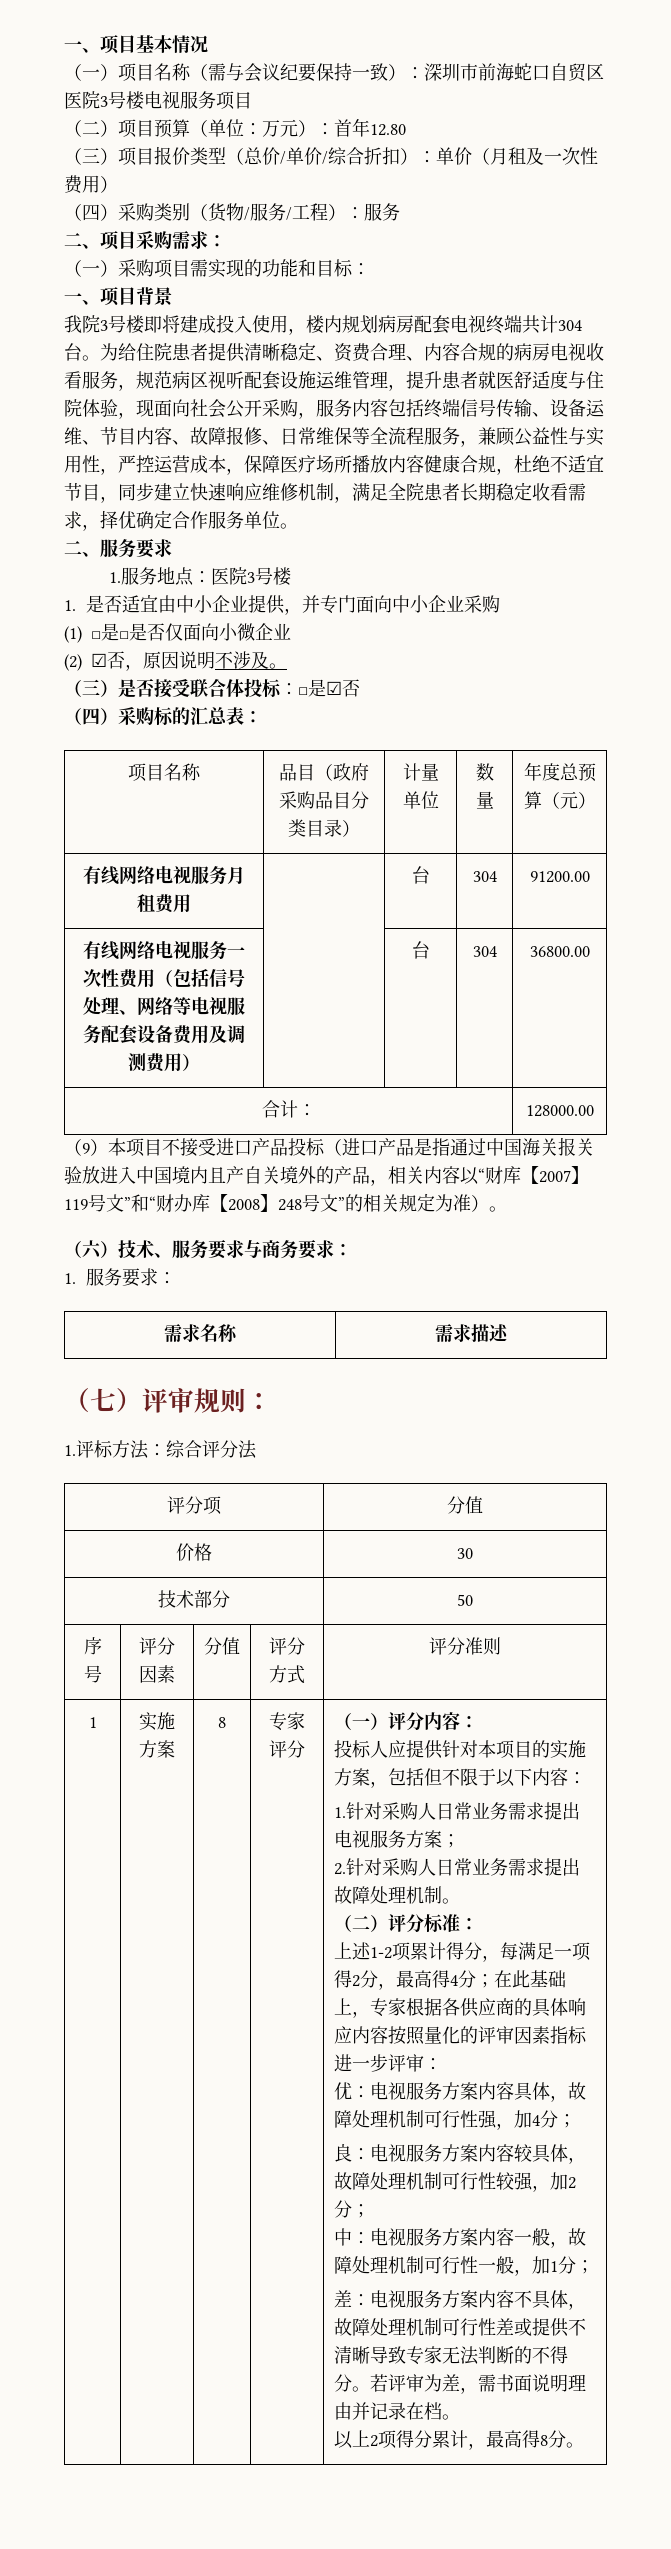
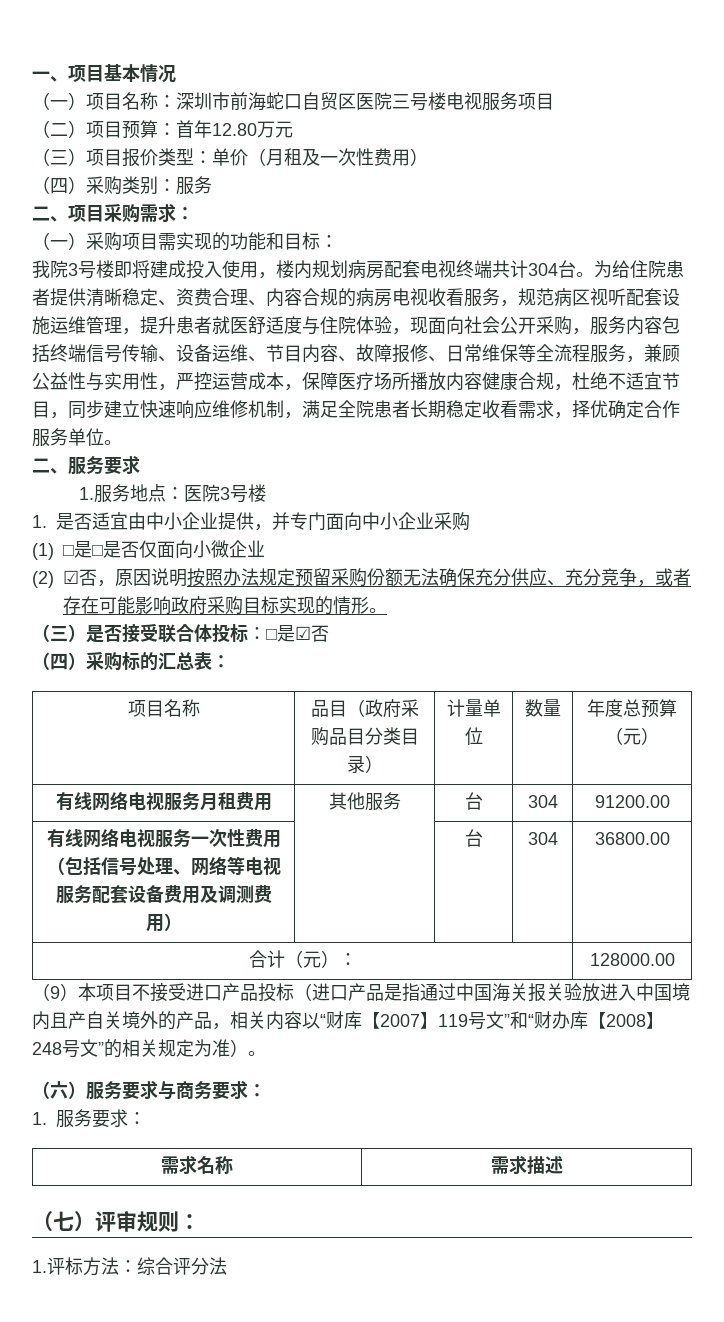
[190,63,406,82] （需与会议纪要保持一致） -> (158, 101) none
[100,96,108,107] 3 -> [392,94,410,109] 三
[190,119,316,137] （单位：万元） -> (158, 129) none
(406, 130) none -> [257,121,293,138] 万元
[226,147,418,165] （总价/单价/综合折扣） -> (194, 156) none
[190,203,346,222] （货物/服务/工程） -> (158, 185) none
[64,287,173,306] // 一、项目背景 -> (338, 241) none
[215,651,269,669] 不涉及 -> [187,568,691,587] [63,596,369,615] 按照办法规定预留采购份额无法确保充分供应、充分竞争，或者存在可能影响政府采购目标实现的情形
(191, 903) none -> [328,792,401,811] 其他服务
(298, 1109) none -> [284,950,339,968] （元）
[118,1240,172,1258] 技术、 -> (86, 1090) none
[167,1496,223,1515] [446,1496,483,1514] [176,1543,212,1561] [456,1548,473,1559] [158,1590,231,1608] [456,1594,473,1606] [83,1637,102,1655] [83,1665,102,1683] [139,1637,175,1655] [139,1665,175,1683] [204,1637,240,1655] [269,1637,305,1655] [269,1665,305,1684] [428,1637,501,1655] [88,1717,97,1728] [139,1712,175,1731] [139,1740,175,1758] [218,1717,226,1728] [269,1712,305,1731] [269,1740,305,1758] [333,1712,478,1731] [333,1740,586,1759] [333,1768,586,1788] [333,1802,580,1820] [333,1830,460,1848] [333,1858,580,1876] [333,1886,460,1904] [333,1914,478,1933] [333,1942,591,1962] [333,1970,566,1990] [333,1998,586,2018] [333,2026,587,2045] [333,2054,442,2072] [333,2082,586,2102] [333,2110,576,2130] [333,2144,586,2164] [333,2172,576,2192] [333,2200,370,2218] [333,2228,586,2248] [333,2256,594,2276] [333,2290,586,2310] [333,2318,586,2337] [333,2346,568,2365] [333,2374,586,2394] [333,2402,460,2420] [333,2430,584,2450] // 评分项 | 分值 // 价格 | 30 // 技术部分 | 50 // 序号 | 评分因素 | 分值 | 评分方式 | 评分准则 // 1 | 实施方案 | 8 | 专家评分 | （一）评分内容： // 投标人应提供针对本项目的实施方案，包括但不限于以下内容： // 1.针对采购人日常业务需求提出电视服务方案； // 2.针对采购人日常业务需求提出故障处理机制。 // （二）评分标准： // 上述1-2项累计得分，每满足一项得2分，最高得4分；在此基础上，专家根据各供应商的具体响应内容按照量化的评审因素指标进一步评审： // 优：电视服务方案内容具体，故障处理机制可行性强，加4分； // 良：电视服务方案内容较具体，故障处理机制可行性较强，加2分； // 中：电视服务方案内容一般，故障处理机制可行性一般，加1分； // 差：电视服务方案内容不具体，故障处理机制可行性差或提供不清晰导致专家无法判断的不得分。若评审为差，需书面说明理由并记录在档。 // 以上2项得分累计，最高得8分。 -> (227, 1266) none

